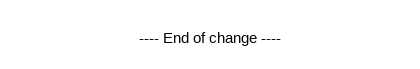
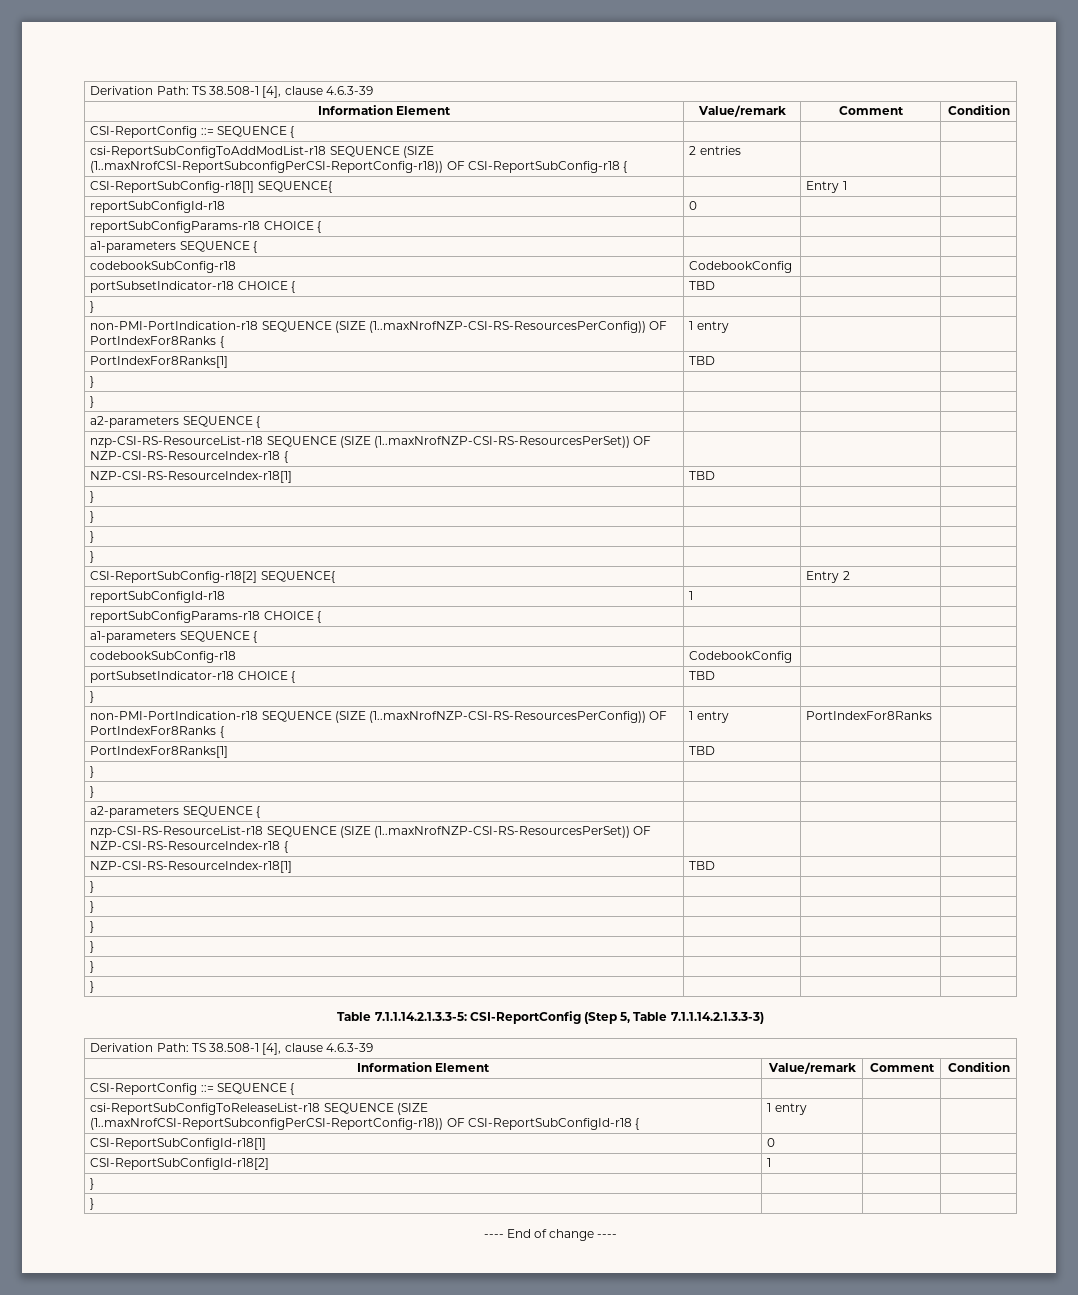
(138, 41) none -> [90,86,373,98] [317,105,452,115] [697,105,786,117] [838,106,904,115] [947,105,1010,115] [90,126,295,138] [90,146,434,158] [90,161,628,173] [689,146,741,155] [90,181,332,193] [806,181,847,193] [90,201,226,213] [689,201,698,210] [90,221,321,233] [90,241,257,253] [90,261,237,273] [689,261,793,273] [90,281,295,293] [689,281,716,290] [90,301,95,313] [90,321,668,333] [90,336,224,348] [689,321,729,333] [90,356,229,368] [689,356,716,365] [90,376,95,388] [90,396,95,408] [90,416,260,428] [90,436,652,448] [90,451,288,463] [90,471,293,483] [689,471,716,480] [90,491,95,503] [90,511,95,523] [90,531,95,543] [90,551,95,563] [90,571,335,583] [806,571,850,583] [90,591,226,603] [689,591,694,600] [90,611,321,623] [90,631,257,643] [90,651,237,663] [689,651,793,663] [90,671,295,683] [689,671,716,680] [90,691,95,703] [90,711,668,723] [90,726,224,738] [689,711,729,723] [806,711,933,720] [90,746,229,758] [689,746,716,755] [90,766,95,778] [90,786,95,798] [90,806,260,818] [90,826,652,838] [90,841,288,853] [90,861,293,873] [689,861,716,870] [90,881,95,893] [90,901,95,913] [90,921,95,933] [90,941,95,953] [90,961,95,973] [90,981,95,993] [337,1011,764,1024] [90,1043,373,1055] [356,1062,491,1072] [767,1062,856,1074] [869,1063,935,1072] [947,1062,1010,1072] [90,1083,295,1095] [90,1103,428,1115] [90,1118,640,1130] [767,1103,807,1115] [90,1138,267,1150] [767,1138,776,1147] [90,1158,270,1170] [767,1158,772,1167] [90,1178,95,1190] [90,1198,95,1210] Derivation Path: TS 38.508-1 [4], clause 4.6.3-39 // Information Element | Value/remark | Comment | Condition // CSI-ReportConfig ::= SEQUENCE { | | | // csi-ReportSubConfigToAddModList-r18 SEQUENCE (SIZE (1..maxNrofCSI-ReportSubconfigPerCSI-ReportConfig-r18)) OF CSI-ReportSubConfig-r18 { | 2 entries | | // CSI-ReportSubConfig-r18[1] SEQUENCE{ | | Entry 1 | // reportSubConfigId-r18 | 0 | | // reportSubConfigParams-r18 CHOICE { | | | // a1-parameters SEQUENCE { | | | // codebookSubConfig-r18 | CodebookConfig | | // portSubsetIndicator-r18 CHOICE { | TBD | | // } | | | // non-PMI-PortIndication-r18 SEQUENCE (SIZE (1..maxNrofNZP-CSI-RS-ResourcesPerConfig)) OF PortIndexFor8Ranks { | 1 entry | | // PortIndexFor8Ranks[1] | TBD | | // } | | | // } | | | // a2-parameters SEQUENCE { | | | // nzp-CSI-RS-ResourceList-r18 SEQUENCE (SIZE (1..maxNrofNZP-CSI-RS-ResourcesPerSet)) OF NZP-CSI-RS-ResourceIndex-r18 { | | | // NZP-CSI-RS-ResourceIndex-r18[1] | TBD | | // } | | | // } | | | // } | | | // } | | | // CSI-ReportSubConfig-r18[2] SEQUENCE{ | | Entry 2 | // reportSubConfigId-r18 | 1 | | // reportSubConfigParams-r18 CHOICE { | | | // a1-parameters SEQUENCE { | | | // codebookSubConfig-r18 | CodebookConfig | | // portSubsetIndicator-r18 CHOICE { | TBD | | // } | | | // non-PMI-PortIndication-r18 SEQUENCE (SIZE (1..maxNrofNZP-CSI-RS-ResourcesPerConfig)) OF PortIndexFor8Ranks { | 1 entry | PortIndexFor8Ranks | // PortIndexFor8Ranks[1] | TBD | | // } | | | // } | | | // a2-parameters SEQUENCE { | | | // nzp-CSI-RS-ResourceList-r18 SEQUENCE (SIZE (1..maxNrofNZP-CSI-RS-ResourcesPerSet)) OF NZP-CSI-RS-ResourceIndex-r18 { | | | // NZP-CSI-RS-ResourceIndex-r18[1] | TBD | | // } | | | // } | | | // } | | | // } | | | // } | | | // } | | | // Table 7.1.1.14.2.1.3.3-5: CSI-ReportConfig (Step 5, Table 7.1.1.14.2.1.3.3-3) // Derivation Path: TS 38.508-1 [4], clause 4.6.3-39 // Information Element | Value/remark | Comment | Condition // CSI-ReportConfig ::= SEQUENCE { | | | // csi-ReportSubConfigToReleaseList-r18 SEQUENCE (SIZE (1..maxNrofCSI-ReportSubconfigPerCSI-ReportConfig-r18)) OF CSI-ReportSubConfigId-r18 { | 1 entry | | // CSI-ReportSubConfigId-r18[1] | 0 | | // CSI-ReportSubConfigId-r18[2] | 1 | | // } | | | // } | | | //

